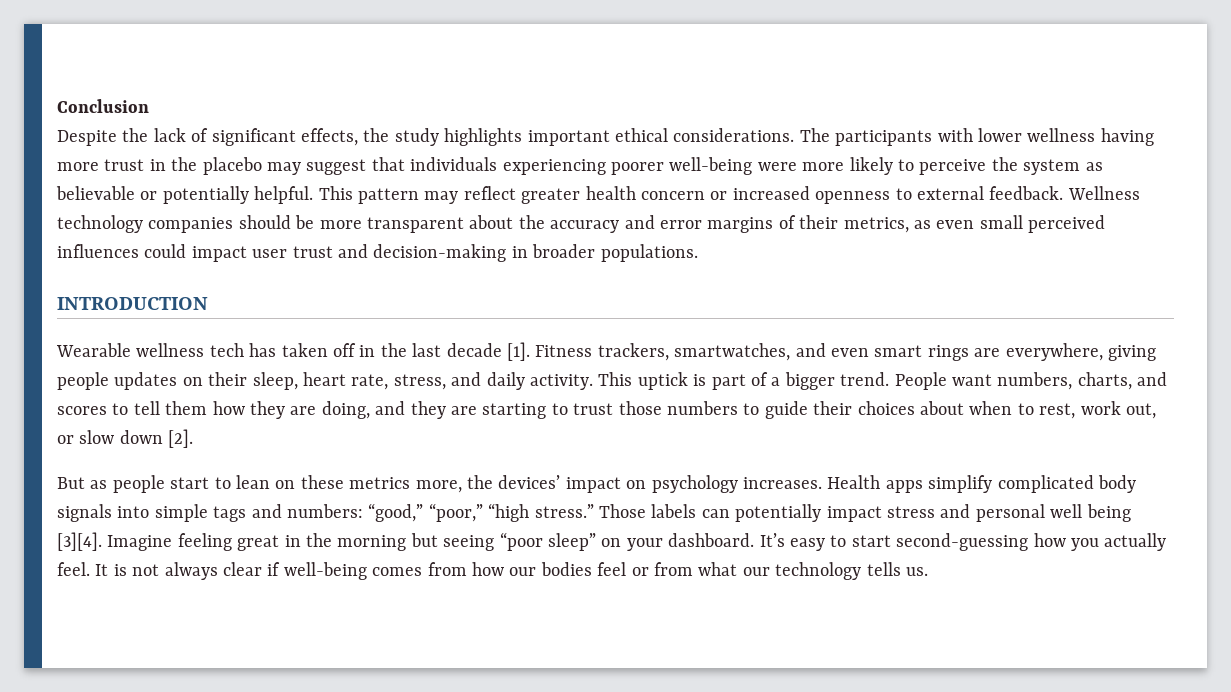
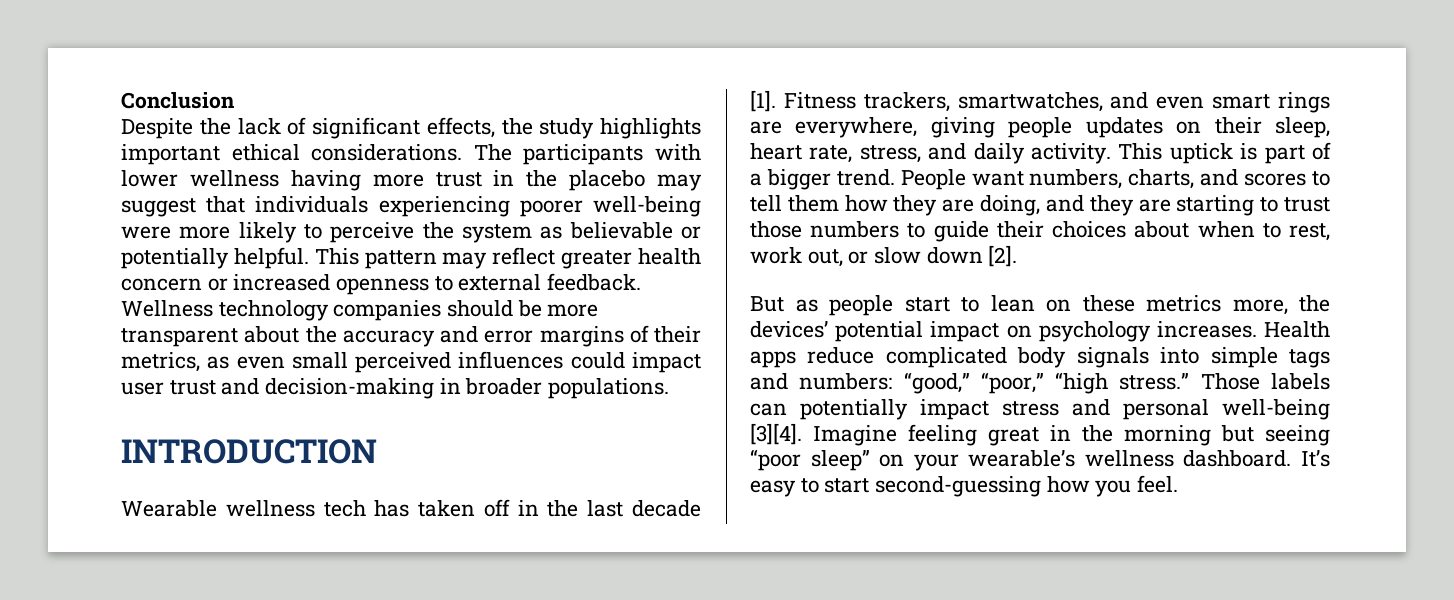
(561, 482) none -> [835,321,924,342] potential
[928,475,993,493] simplify -> [807,347,875,364] reduce
[1050,504,1131,522] well being -> [1222,399,1330,420] well-being
(663, 544) none -> [968,450,1174,467] wearable’s wellness
[1104,533,1167,551] [57,562,928,580] actually feel. It is not always clear if well-being comes from how our bodies feel or from what our technology tells us. -> [1137,475,1179,493] feel.

